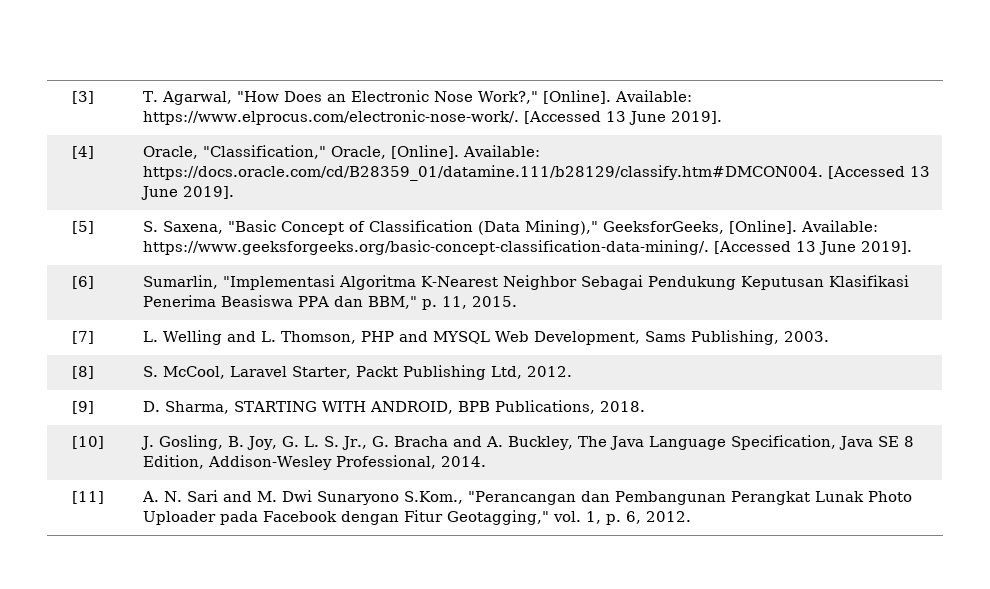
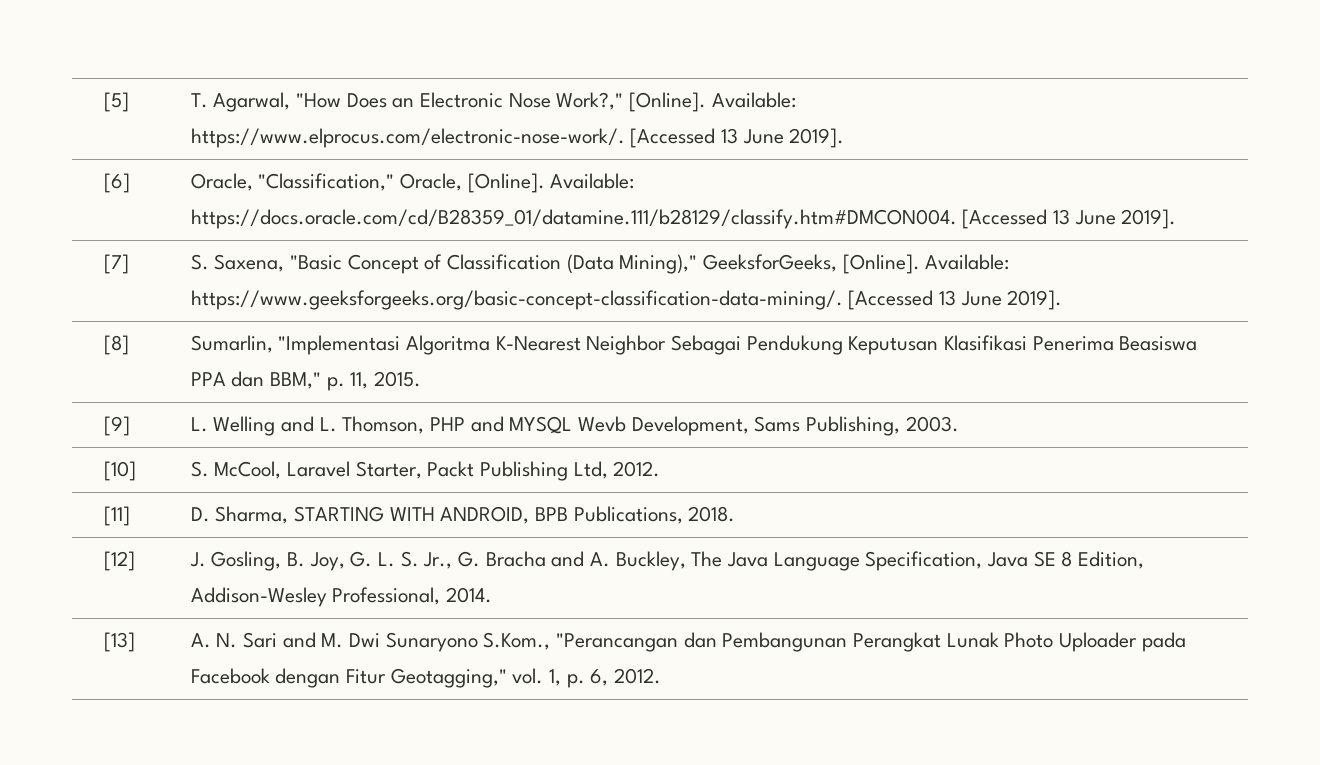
[71,91,94,104] [3] -> [104,92,130,112] [5]
[71,146,94,159] [4] -> [104,173,131,193] [6]
[71,221,94,234] [5] -> [104,254,130,274] [7]
[71,276,94,289] [6] -> [104,335,130,355] [8]
[71,331,94,344] [7] -> [104,416,131,436] [9]
[495,331,530,342] Web -> [577,416,626,432] Wevb
[71,366,94,379] [8] -> [104,461,137,481] [10]
[71,401,94,414] [9] -> [104,506,131,526] [11]
[71,436,104,449] [10] -> [104,551,136,571] [12]
[71,491,104,504] [11] -> [104,632,136,652] [13]

